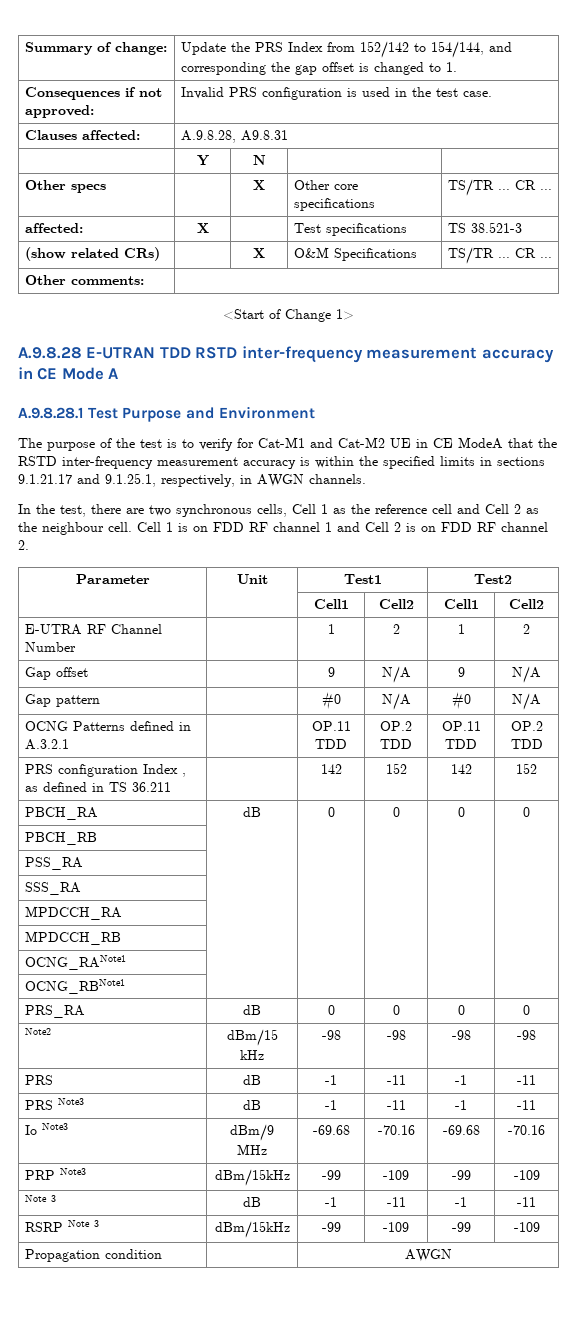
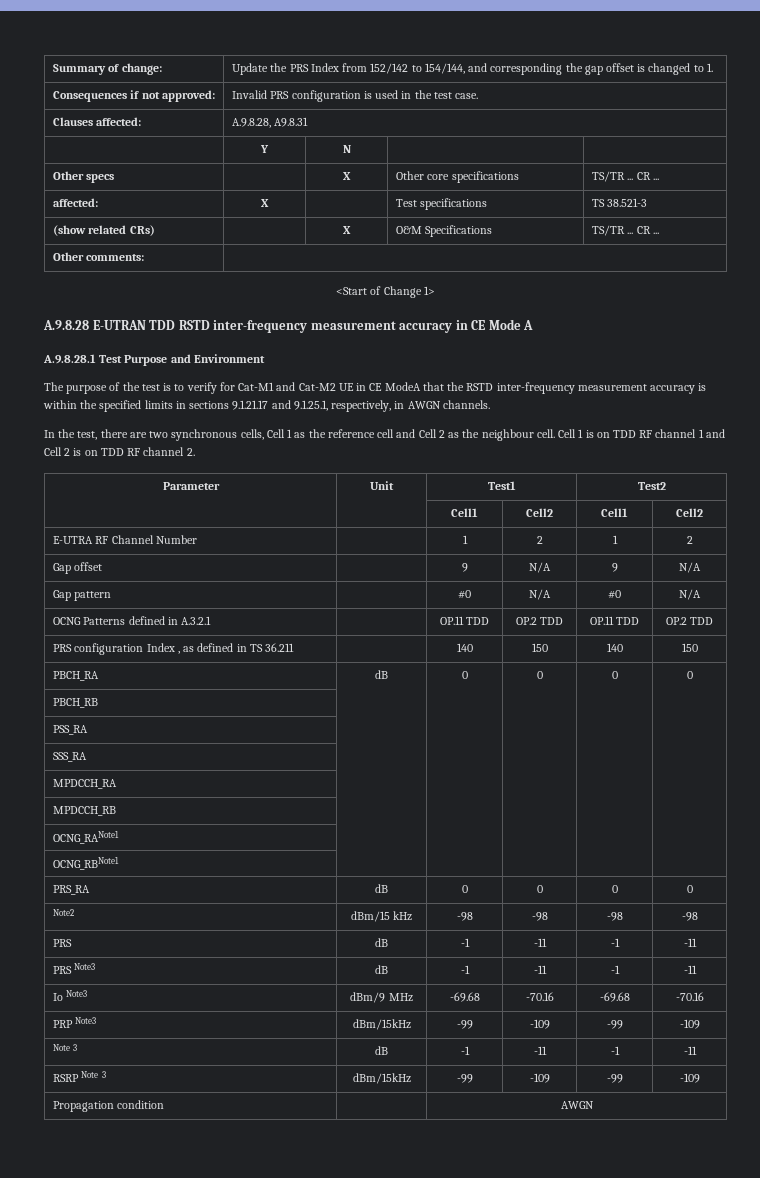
[213,522,244,532] FDD -> [613,430,637,438] TDD
[441,522,472,532] FDD -> [100,448,124,456] TDD
[320,764,342,774] [385,763,407,774] [450,764,472,774] [516,763,537,774] 142 | 152 | 142 | 152 -> [456,643,473,652] [531,643,548,652] [606,643,623,652] [681,643,698,652] 140 | 150 | 140 | 150

